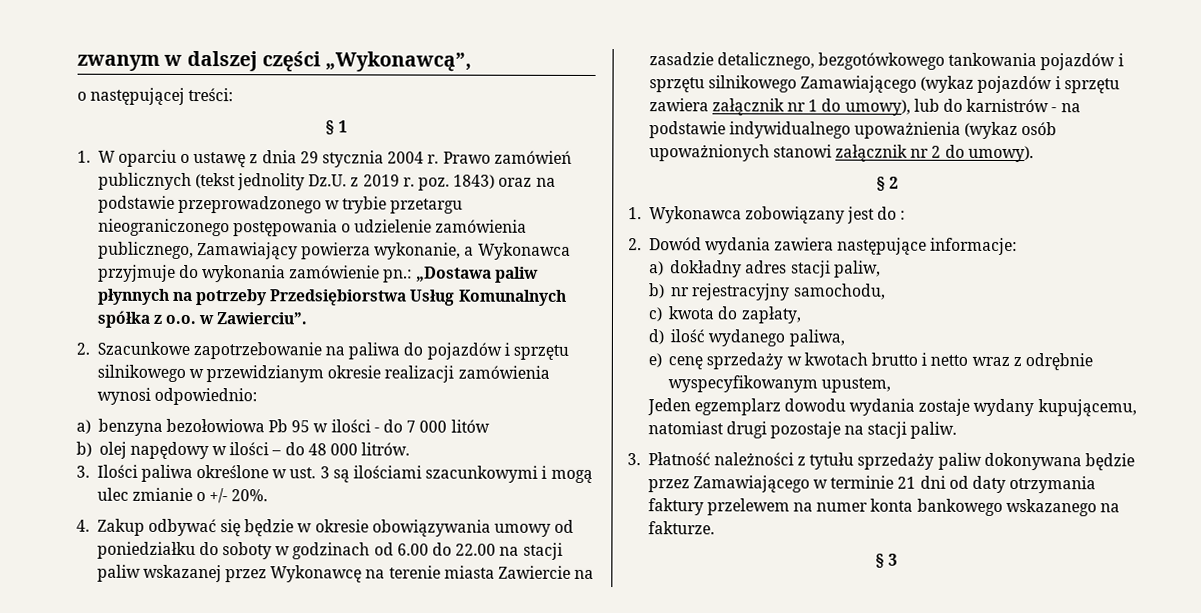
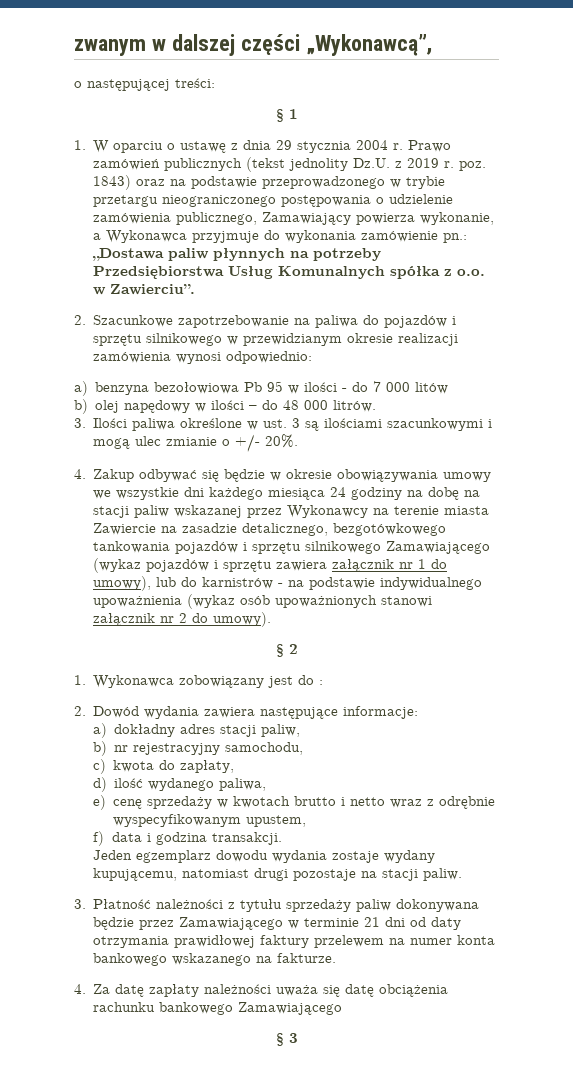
[554,519,575,533] [96,541,497,560] od poniedziałku do soboty w godzinach od 6.00 do 22.00 -> [93,487,460,500] we wszystkie dni każdego miesiąca 24 godziny na dobę
[270,565,363,583] Wykonawcę -> [287,505,369,518] Wykonawcy
(892, 385) none -> [92,831,282,846] // f) data i godzina transakcji.
(1097, 485) none -> [174,935,256,948] prawidłowej
(715, 528) none -> [74,984,449,997] [93,1002,343,1015] // 4. Za datę zapłaty należności uważa się datę obciążenia rachunku bankowego Zamawiającego

